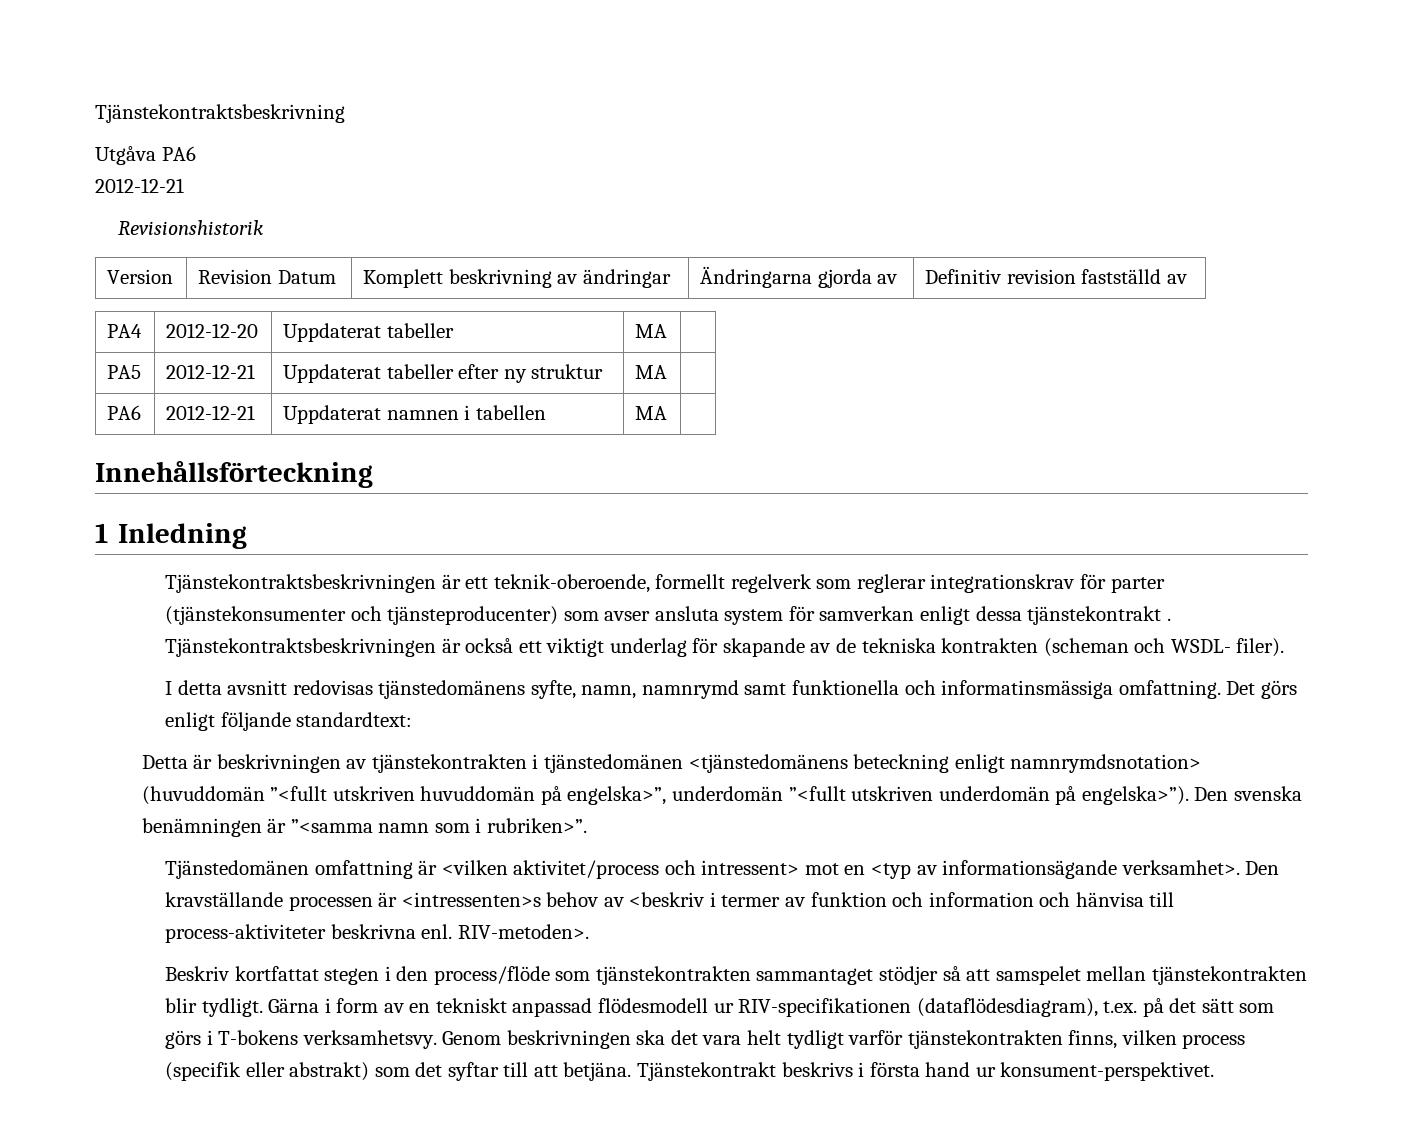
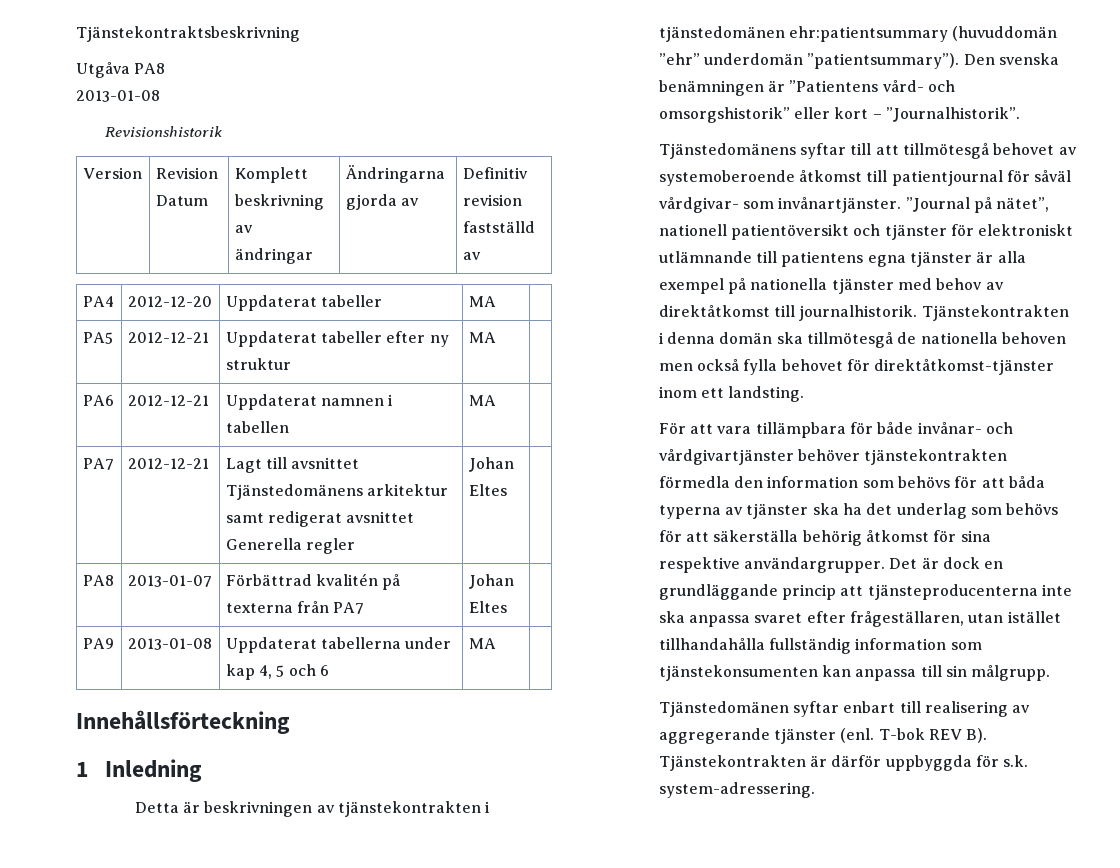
[161,146,196,161] [95,178,184,193] PA6 // 2012-12-21 -> [134,63,166,74] [76,90,160,102] PA8 // 2013-01-08
[95,461,373,488] [95,523,248,549] [165,574,1165,593] [165,606,1171,625] [165,638,1285,657] [165,680,1297,699] [165,712,413,731] // Innehållsförteckning // 1 Inledning // Tjänstekontraktsbeskrivningen är ett teknik-oberoende, formellt regelverk som reglerar integrationskrav för parter (tjänstekonsumenter och tjänsteproducenter) som avser ansluta system för samverkan enligt dessa tjänstekontrakt . Tjänstekontraktsbeskrivningen är också ett viktigt underlag för skapande av de tekniska kontrakten (scheman och WSDL- filer). // I detta avsnitt redovisas tjänstedomänens syfte, namn, namnrymd samt funktionella och informatinsmässiga omfattning. Det görs enligt följande standardtext: -> [82,458,114,470] [127,458,209,469] [225,457,360,473] [225,484,449,500] [225,511,415,527] [225,538,356,554] [468,457,514,472] [468,484,507,496] [82,575,114,586] [127,575,212,587] [225,573,401,590] [225,601,365,614] [468,574,514,589] [468,601,507,613] [82,638,114,649] [127,638,212,650] [225,637,452,653] [225,664,329,680] [468,638,496,649] [76,710,290,734] [76,759,203,782] // PA7 | 2012-12-21 | Lagt till avsnittet Tjänstedomänens arkitektur samt redigerat avsnittet Generella regler | Johan Eltes | // PA8 | 2013-01-07 | Förbättrad kvalitén på texterna från PA7 | Johan Eltes | // PA9 | 2013-01-08 | Uppdaterat tabellerna under kap 4, 5 och 6 | MA | // Innehållsförteckning // 1 Inledning
[688,754,1202,773] [141,786,1302,805] [141,818,588,837] [165,860,1280,879] [165,892,1175,911] [165,924,589,943] [165,966,1307,985] [165,998,1275,1017] [165,1030,1246,1049] [165,1062,1215,1081] <tjänstedomänens beteckning enligt namnrymdsnotation> (huvuddomän ”<fullt utskriven huvuddomän på engelska>”, underdomän ”<fullt utskriven underdomän på engelska>”). Den svenska benämningen är ”<samma namn som i rubriken>”. // Tjänstedomänen omfattning är <vilken aktivitet/process och intressent> mot en <typ av informationsägande verksamhet>. Den kravställande processen är <intressenten>s behov av <beskriv i termer av funktion och information och hänvisa till process-aktiviteter beskrivna enl. RIV-metoden>. // Beskriv kortfattat stegen i den process/flöde som tjänstekontrakten sammantaget stödjer så att samspelet mellan tjänstekontrakten blir tydligt. Gärna i form av en tekniskt anpassad flödesmodell ur RIV-specifikationen (dataflödesdiagram), t.ex. på det sätt som görs i T-bokens verksamhetsvy. Genom beskrivningen ska det vara helt tydligt varför tjänstekontrakten finns, vilken process (specifik eller abstrakt) som det syftar till att betjäna. Tjänstekontrakt beskrivs i första hand ur konsument-perspektivet. -> [789,26,1058,42] [658,53,1060,69] [658,80,956,96] [658,107,1021,123] [658,143,1077,159] [658,170,1072,186] [658,197,1050,213] [658,224,1074,240] [658,251,1026,267] [658,278,1004,294] [658,305,1069,321] [658,332,1067,348] [658,359,1055,375] [658,386,805,402] [658,422,1014,438] [658,449,1008,465] [658,476,1046,488] [658,503,1059,519] [658,530,991,546] [658,557,1004,573] [658,584,1073,600] [658,611,1061,627] [658,638,982,654] [658,665,1051,681] [658,701,1031,717] [658,728,988,744] [658,755,1029,771] [658,782,815,798] ehr:patientsummary (huvuddomän ”ehr” underdomän ”patientsummary”). Den svenska benämningen är ”Patientens vård- och omsorgshistorik” eller kort – ”Journalhistorik”. // Tjänstedomänens syftar till att tillmötesgå behovet av systemoberoende åtkomst till patientjournal för såväl vårdgivar- som invånartjänster. ”Journal på nätet”, nationell patientöversikt och tjänster för elektroniskt utlämnande till patientens egna tjänster är alla exempel på nationella tjänster med behov av direktåtkomst till journalhistorik. Tjänstekontrakten i denna domän ska tillmötesgå de nationella behoven men också fylla behovet för direktåtkomst-tjänster inom ett landsting. // För att vara tillämpbara för både invånar- och vårdgivartjänster behöver tjänstekontrakten förmedla den information som behövs för att båda typerna av tjänster ska ha det underlag som behövs för att säkerställa behörig åtkomst för sina respektive användargrupper. Det är dock en grundläggande princip att tjänsteproducenterna inte ska anpassa svaret efter frågeställaren, utan istället tillhandahålla fullständig information som tjänstekonsumenten kan anpassa till sin målgrupp. // Tjänstedomänen syftar enbart till realisering av aggregerande tjänster (enl. T-bok REV B). Tjänstekontrakten är därför uppbyggda för s.k. system-adressering.

